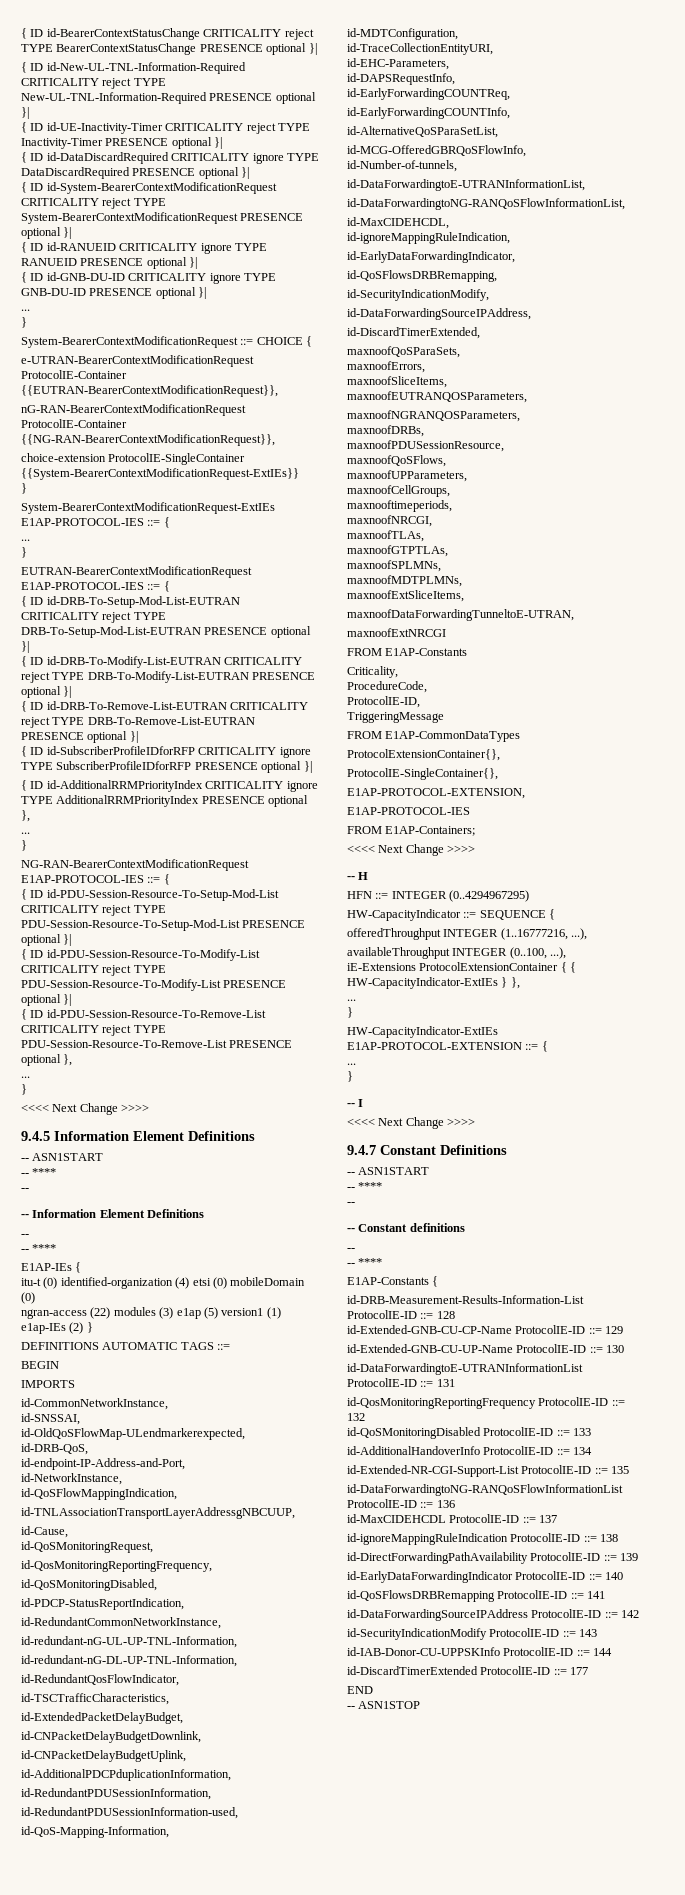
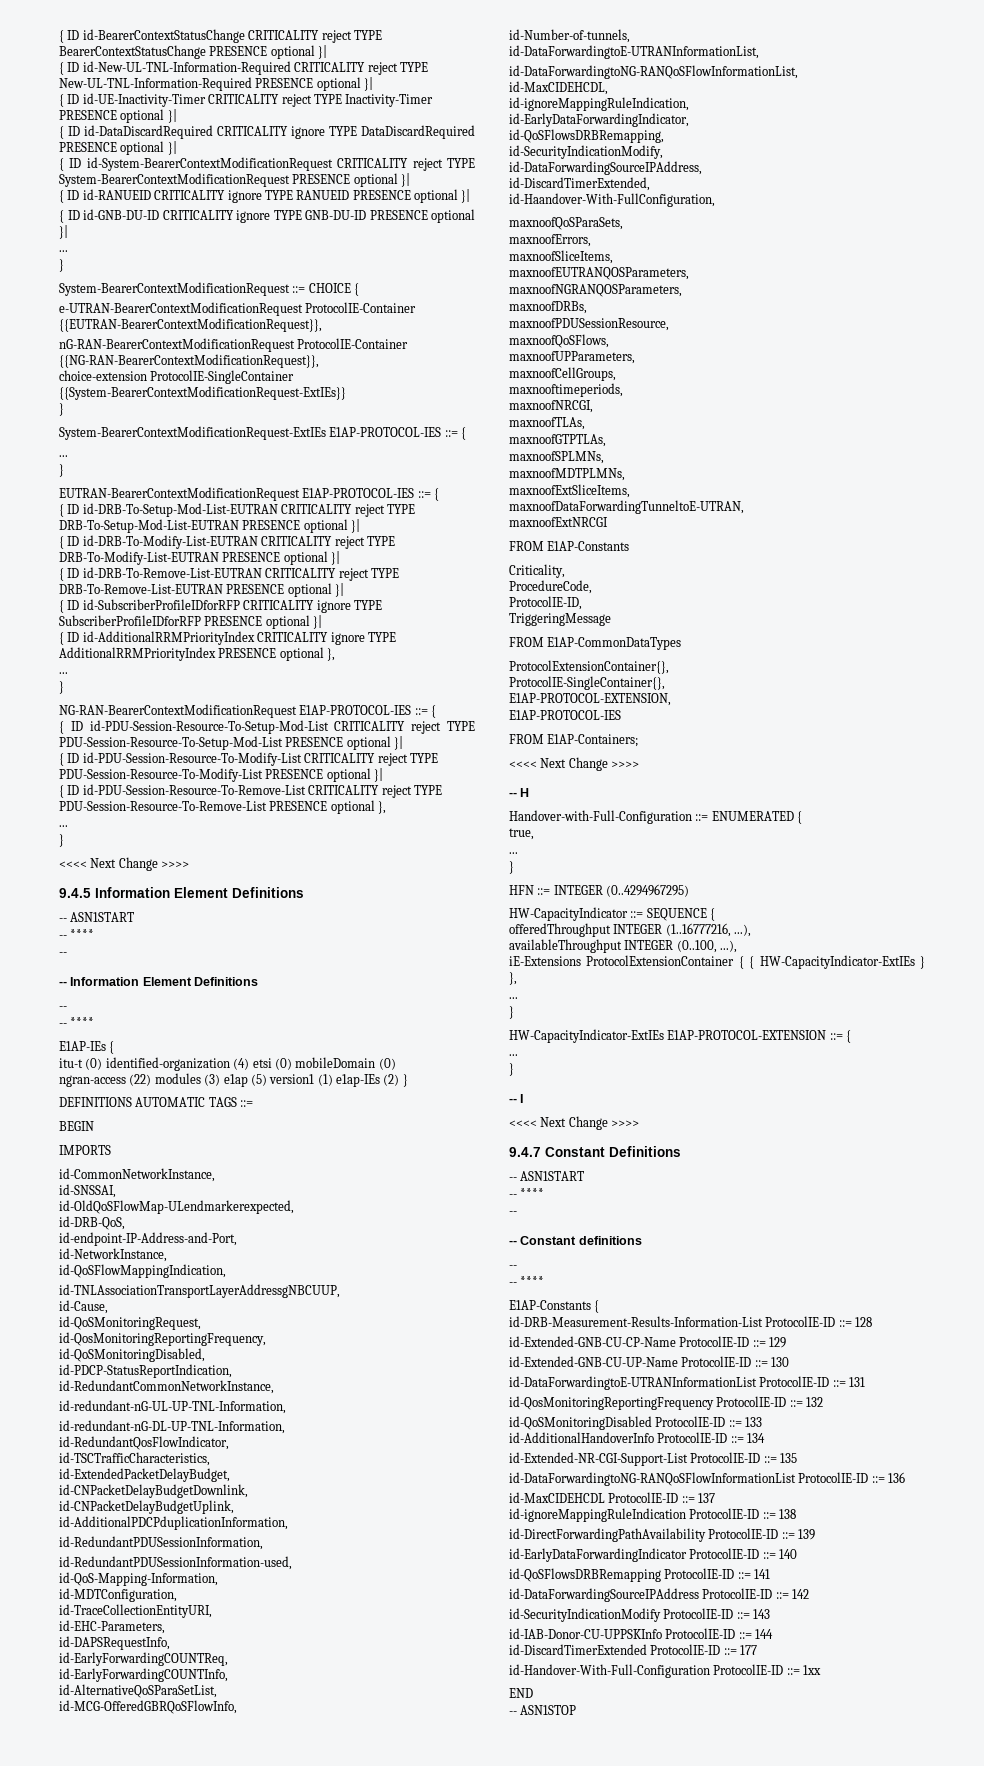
(480, 333) none -> [509,193,715,207] // id-Haandover-With-FullConfiguration,
(369, 876) none -> [509,810,803,824] [509,828,534,840] [509,852,518,854] [509,861,514,874] // Handover-with-Full-Configuration ::= ENUMERATED { // true, // ... // }
(589, 1671) none -> [509,1664,822,1678] // id-Handover-With-Full-Configuration ProtocolIE-ID ::= 1xx

